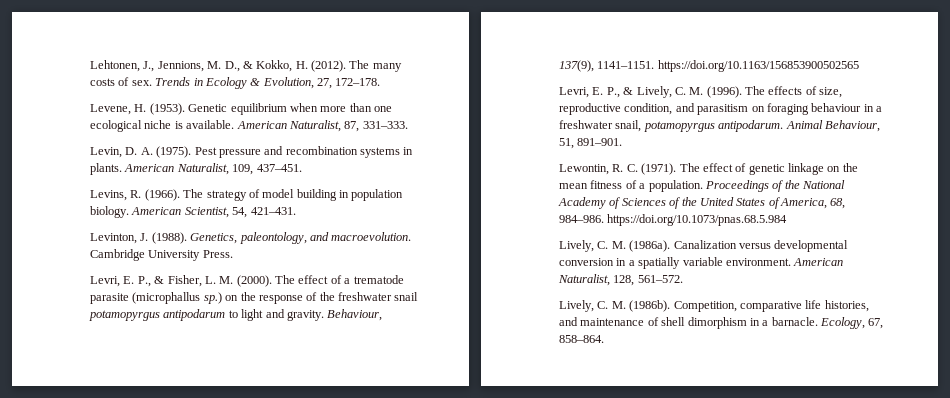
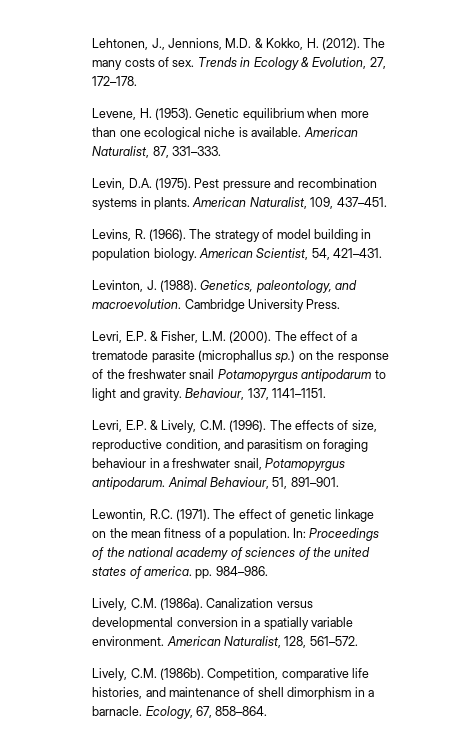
[207,61,240,72] M. D., -> [225,38,252,48] M.D.
[125,147,153,155] D. A. -> [128,178,152,188] D.A.
[123,275,234,287] E. P., & Fisher, L. M. -> [125,331,226,343] E.P. & Fisher, L.M.
[89,310,161,321] potamopyrgus -> [217,369,298,382] Potamopyrgus
[559,60,595,72] 137(9), -> [247,388,269,400] 137,
[657,60,859,72] [559,86,704,98] https://doi.org/10.1163/156853900502565 // Levri, E. P., & Lively, C. M. -> [92,420,226,433] // Levri, E.P. & Lively, C.M.
[643,121,715,132] potamopyrgus -> [265,458,346,471] Potamopyrgus
[612,164,638,172] R. C. -> [149,509,173,519] R.C.
(703, 186) none -> [292,528,306,538] In:
[802,180,846,189] [558,197,846,209] National Academy of Sciences of the United States of America, 68, -> [128,547,371,560] [92,566,213,579] national academy of sciences of the united states of america. pp.
[607,214,788,226] [559,240,626,252] https://doi.org/10.1073/pnas.68.5.984 // Lively, C. M. -> [92,598,157,611] // Lively, C.M.
[597,301,626,309] C. M. -> [130,668,157,678] C.M.

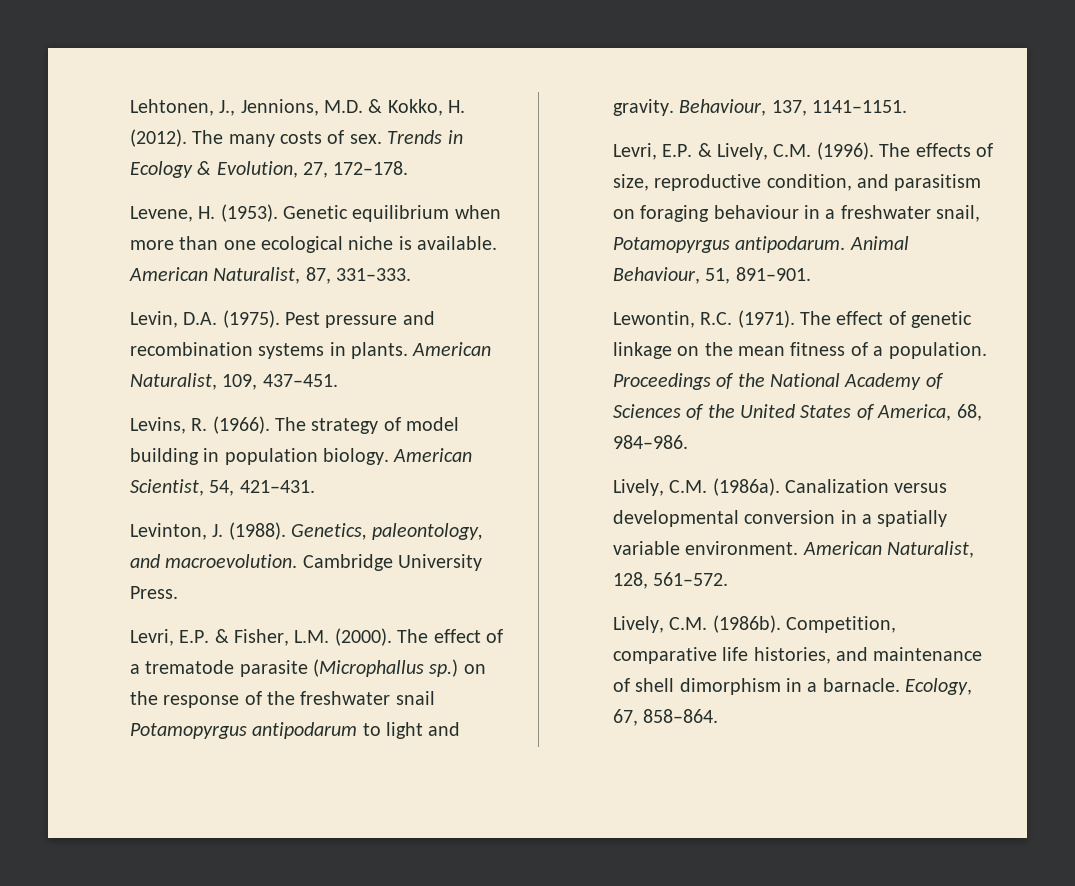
[198,350,273,363] (microphallus -> [312,659,424,677] (Microphallus
[292,528,306,538] In: -> (987, 350) none
[128,547,371,560] [92,566,213,579] national academy of sciences of the united states of america. pp. -> [769,373,944,390] [612,404,982,421] National Academy of Sciences of the United States of America, 68,

